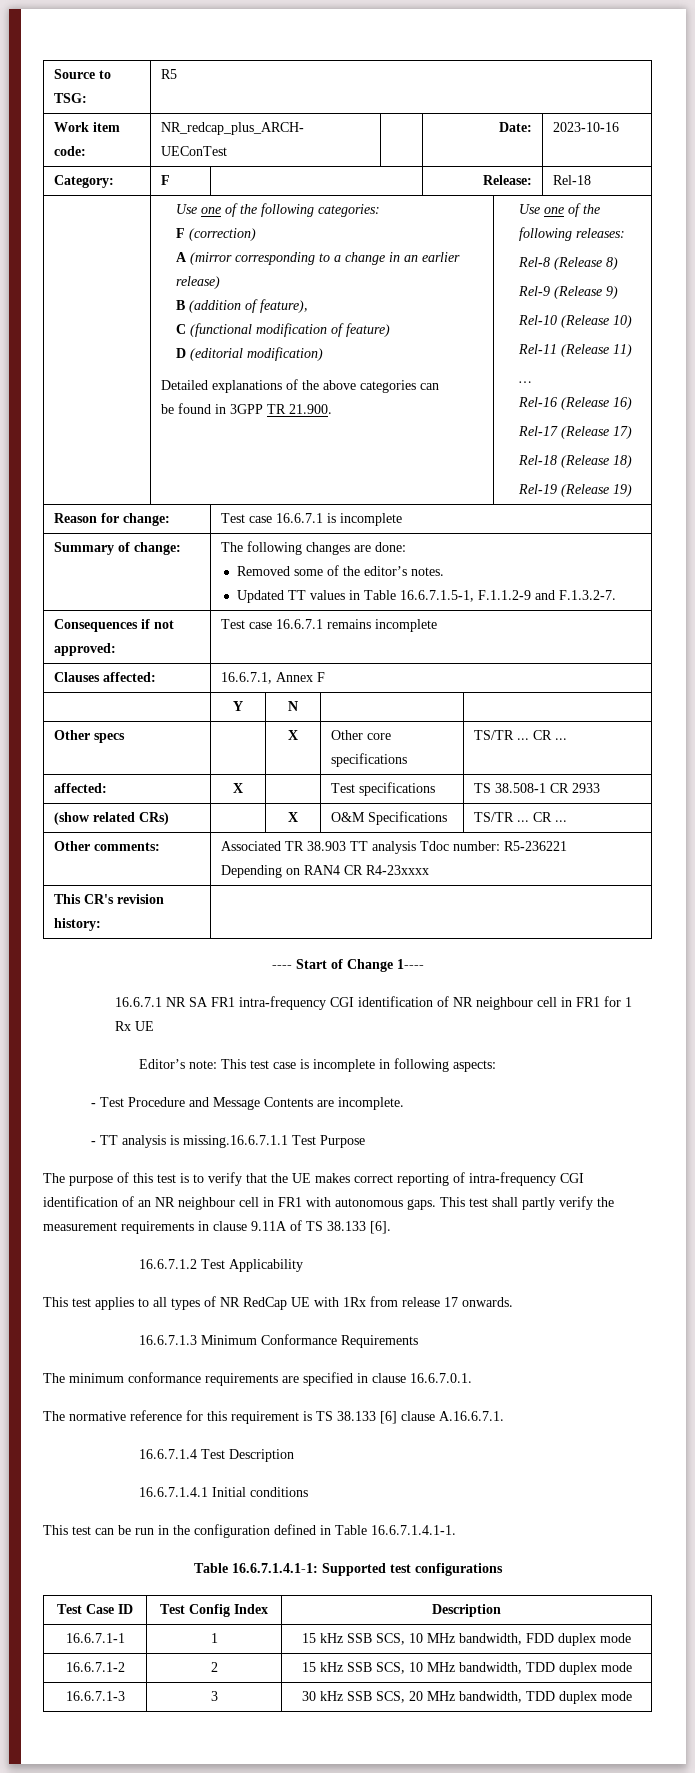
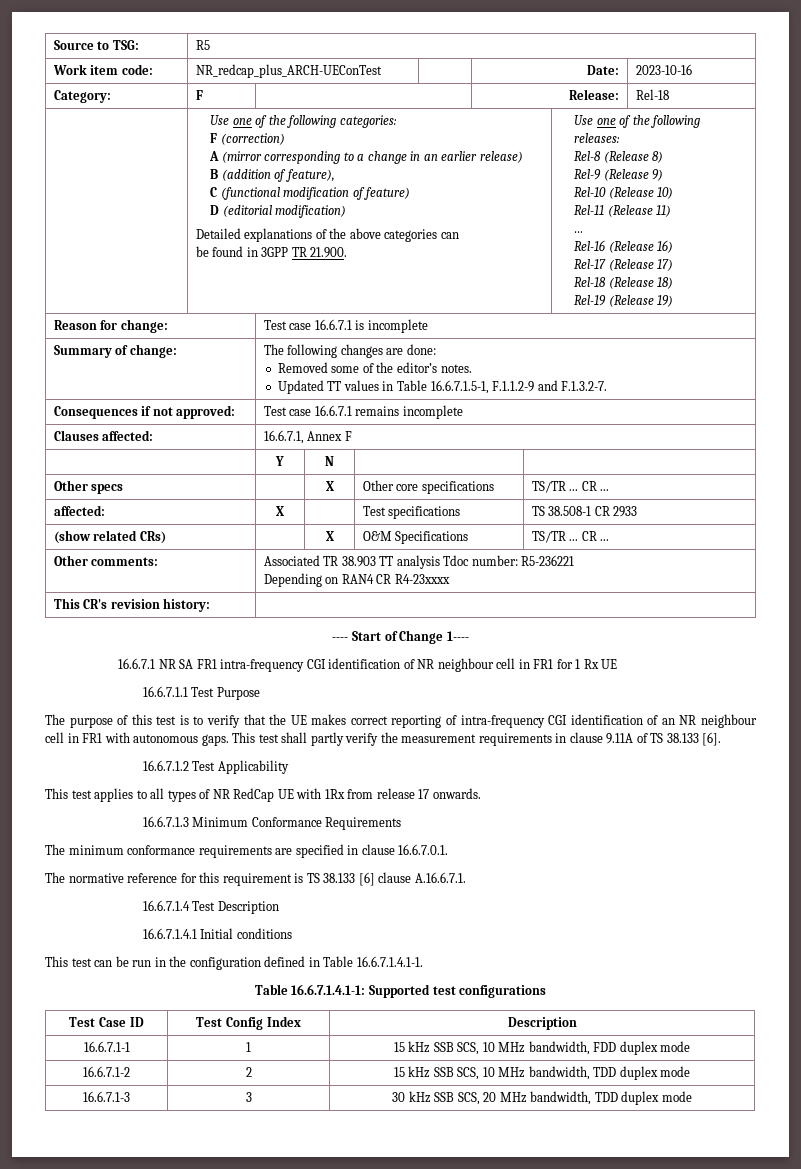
[139,1058,497,1072] [91,1097,405,1110] [91,1135,289,1148] Editor’s note: This test case is incomplete in following aspects: // - Test Procedure and Message Contents are incomplete. // - TT analysis is missing.16.6.7.1.1 -> [142,686,188,697] 16.6.7.1.1

